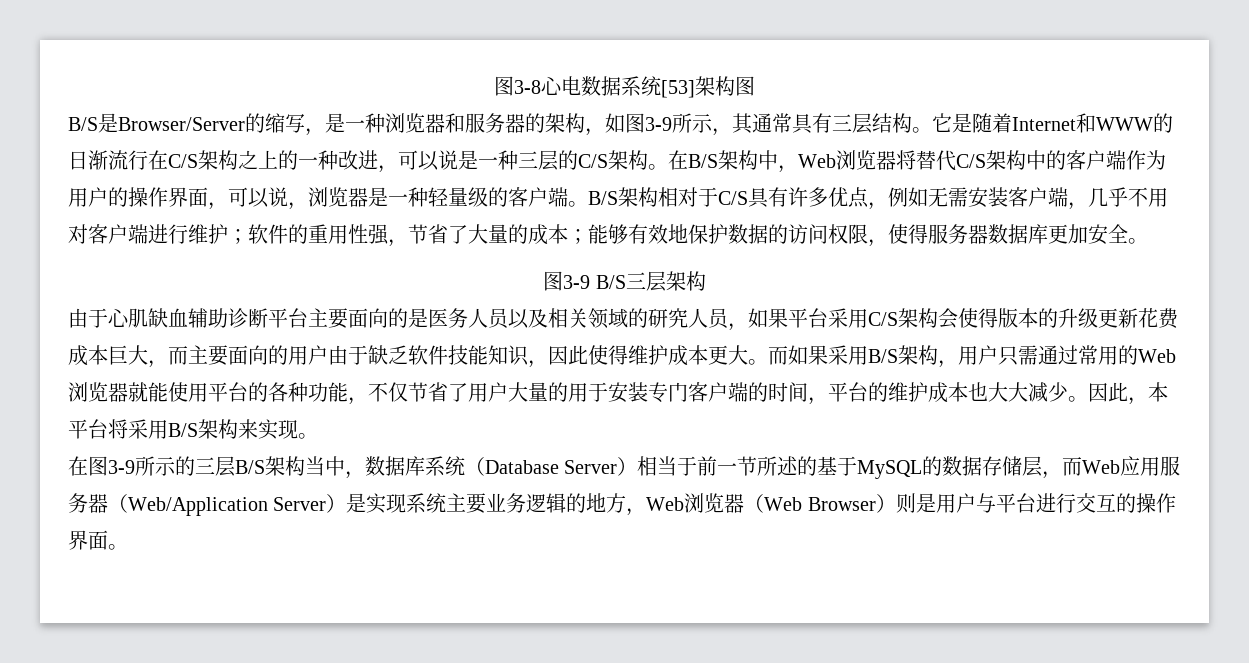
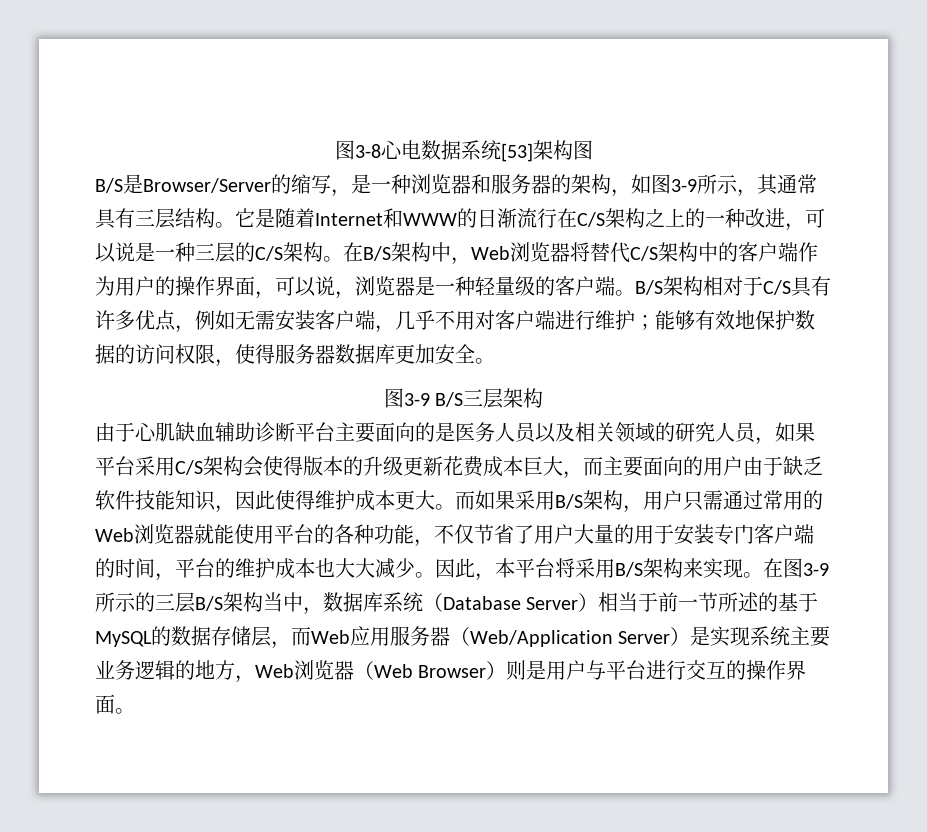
[248,224,588,247] 软件的重用性强，节省了大量的成本； -> (655, 322) none
(318, 436) // -> (763, 575) none

